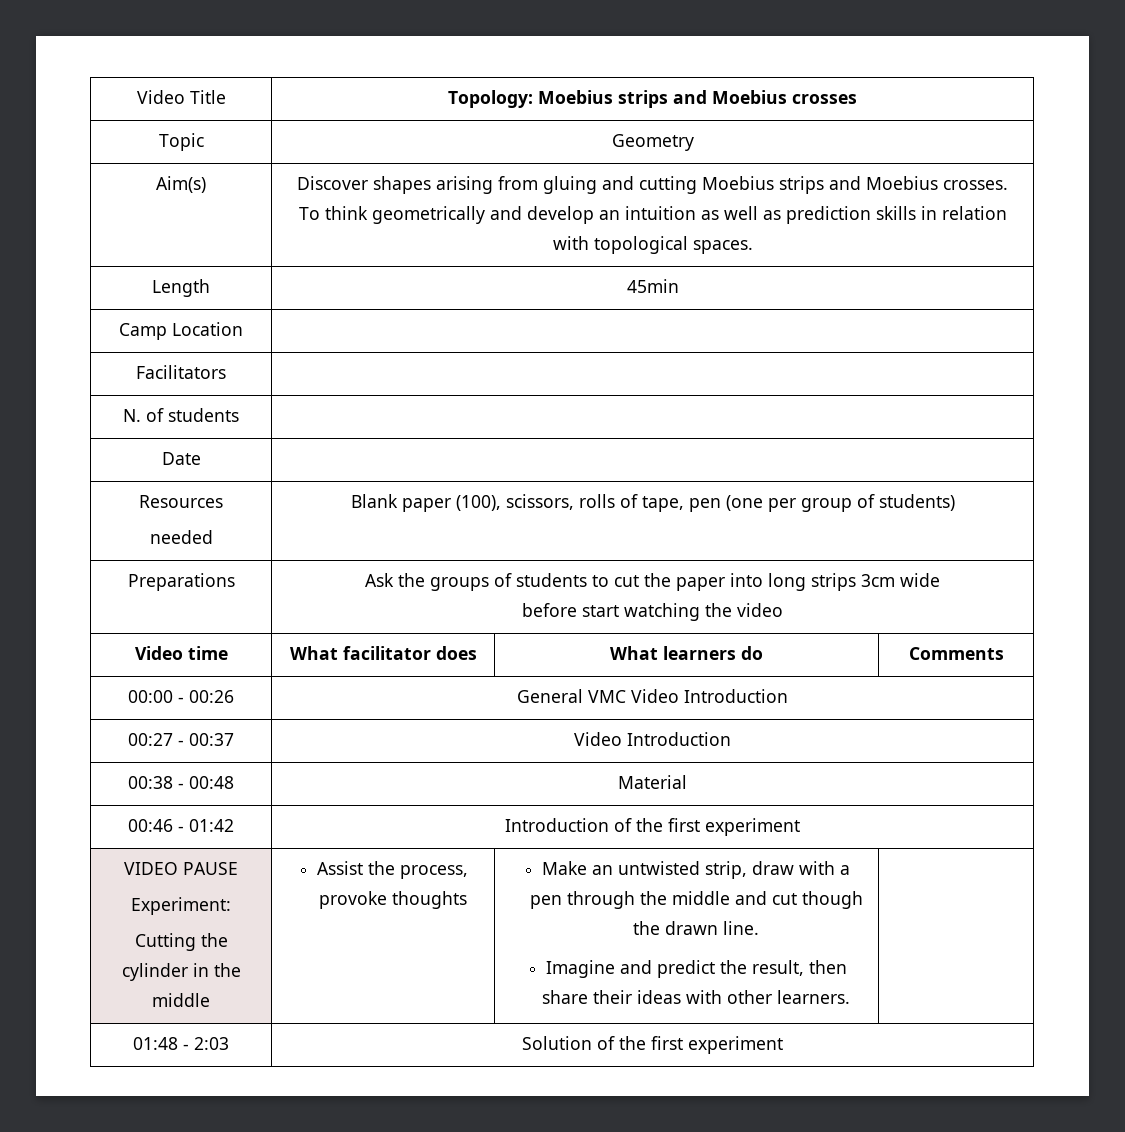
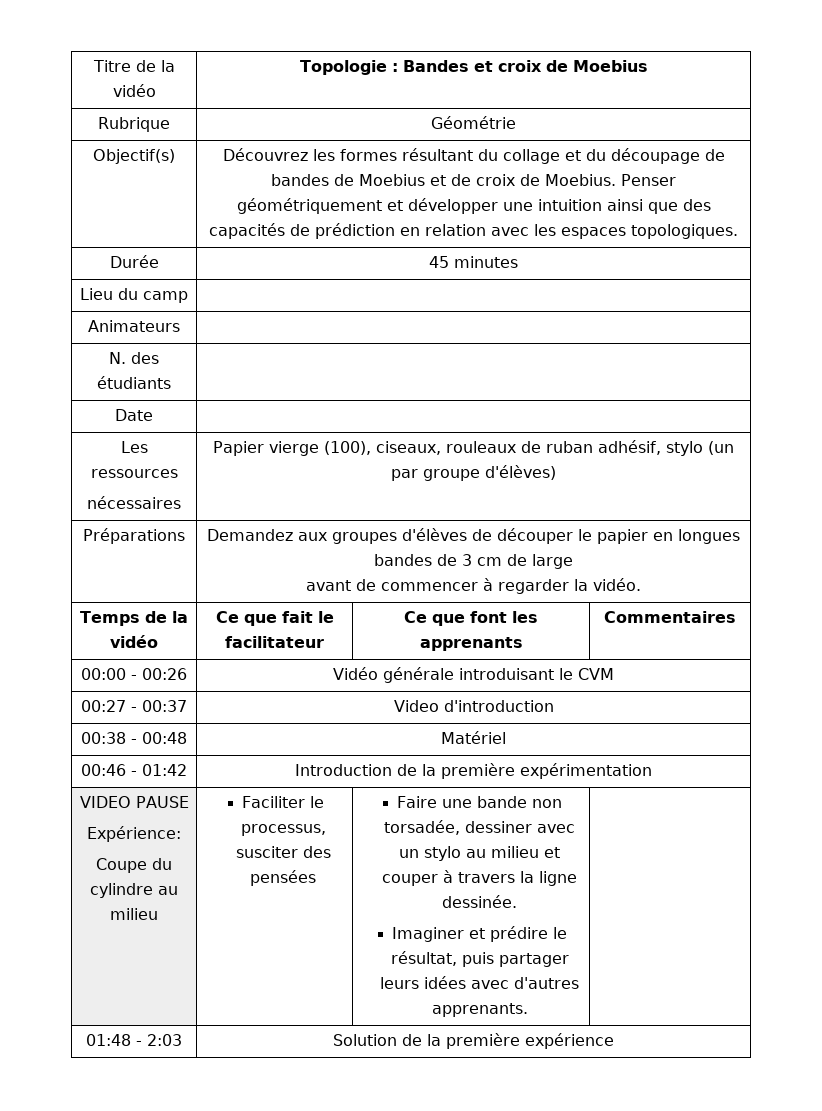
[136,90,226,104] [448,90,857,108] [158,133,204,151] [611,134,694,151] [156,176,206,193] [297,176,1008,194] [298,206,1007,224] [552,236,753,254] [152,279,210,297] [626,279,679,293] [119,322,243,340] [136,365,226,379] Video Title | Topology: Moebius strips and Moebius crosses // Topic | Geometry // Aim(s) | Discover shapes arising from gluing and cutting Moebius strips and Moebius crosses. To think geometrically and develop an intuition as well as prediction skills in relation with topological spaces. // Length | 45min // Camp Location | // Facilitators -> [92,60,175,72] [112,84,156,97] [299,60,648,75] [98,117,170,132] [431,116,516,129] [93,149,175,164] [222,148,725,164] [271,174,676,186] [236,198,711,214] [209,223,738,239] [109,255,159,268] [429,256,518,268] [80,288,188,303] [88,320,180,332] Titre de la vidéo | Topologie : Bandes et croix de Moebius // Rubrique | Géométrie // Objectif(s) | Découvrez les formes résultant du collage et du découpage de bandes de Moebius et de croix de Moebius. Penser géométriquement et développer une intuition ainsi que des capacités de prédiction en relation avec les espaces topologiques. // Durée | 45 minutes // Lieu du camp | // Animateurs
[146,408,239,422] of students -> [131,352,159,364] [97,376,171,389] des étudiants
[139,495,223,508] [149,530,213,544] [350,494,955,512] [127,573,235,591] [365,573,940,591] [522,603,783,621] [134,646,228,660] [289,646,477,660] [610,646,763,660] [908,647,1004,660] [128,690,234,703] [517,689,788,703] Resources // needed | Blank paper (100), scissors, rolls of tape, pen (one per group of students) // Preparations | Ask the groups of students to cut the paper into long strips 3cm wide // before start watching the video // Video time | What facilitator does | What learners do | Comments // 00:00 - 00:26 | General VMC Video Introduction -> [120,441,148,453] [90,469,178,478] [87,496,181,509] [213,440,734,456] [391,465,556,481] [83,528,185,544] [207,528,740,544] [374,554,573,569] [306,578,641,594] [80,611,188,626] [110,635,158,648] [215,611,334,626] [225,636,324,648] [404,611,538,626] [419,637,523,651] [604,611,736,623] [81,668,187,680] [333,667,614,683] Les ressources // nécessaires | Papier vierge (100), ciseaux, rouleaux de ruban adhésif, stylo (un par groupe d'élèves) // Préparations | Demandez aux groupes d'élèves de découper le papier en longues bandes de 3 cm de large // avant de commencer à regarder la vidéo. // Temps de la vidéo | Ce que fait le facilitateur | Ce que font les apprenants | Commentaires // 00:00 - 00:26 | Vidéo générale introduisant le CVM
[627,732,731,746] Introduction -> [443,700,554,712] d'introduction
[618,775,687,789] Material -> [441,731,506,744] Matériel
[614,818,800,836] [124,862,238,875] [131,897,231,915] [134,933,228,951] [121,963,241,981] [152,993,210,1007] [317,861,469,879] [318,891,467,909] [542,861,851,879] [529,891,863,909] [633,921,760,935] [545,960,847,978] [542,990,851,1004] of the first experiment // VIDEO PAUSE // Experiment: // Cutting the cylinder in the middle | Assist the process, provoke thoughts | Make an untwisted strip, draw with a pen through the middle and cut though the drawn line. // Imagine and predict the result, then share their ideas with other learners. -> [397,763,652,779] [79,796,189,808] [87,826,181,842] [96,858,172,873] [90,883,178,898] [110,908,158,920] [242,796,325,808] [240,824,326,836] [235,846,331,858] [250,870,317,886] [397,796,563,808] [384,820,576,835] [399,846,561,861] [382,870,578,886] [442,895,518,908] [392,926,568,942] [390,951,569,967] [380,976,580,989] [431,1003,528,1017] de la première expérimentation // VIDEO PAUSE // Expérience: // Coupe du cylindre au milieu | Faciliter le processus, susciter des pensées | Faire une bande non torsadée, dessiner avec un stylo au milieu et couper à travers la ligne dessinée. // Imaginer et prédire le résultat, puis partager leurs idées avec d'autres apprenants.
[597,1036,783,1054] of the first experiment -> [402,1033,614,1049] de la première expérience

